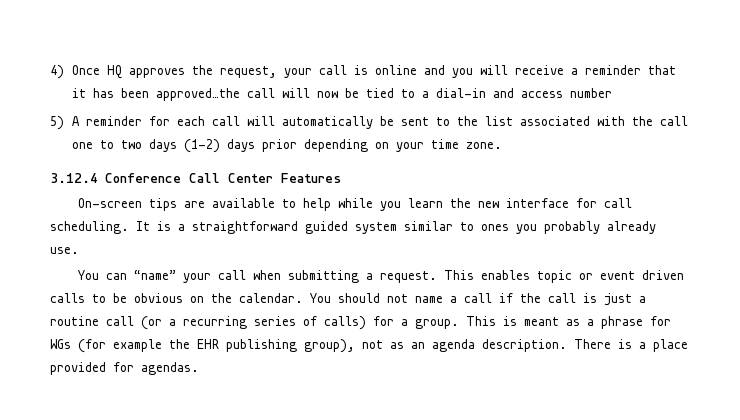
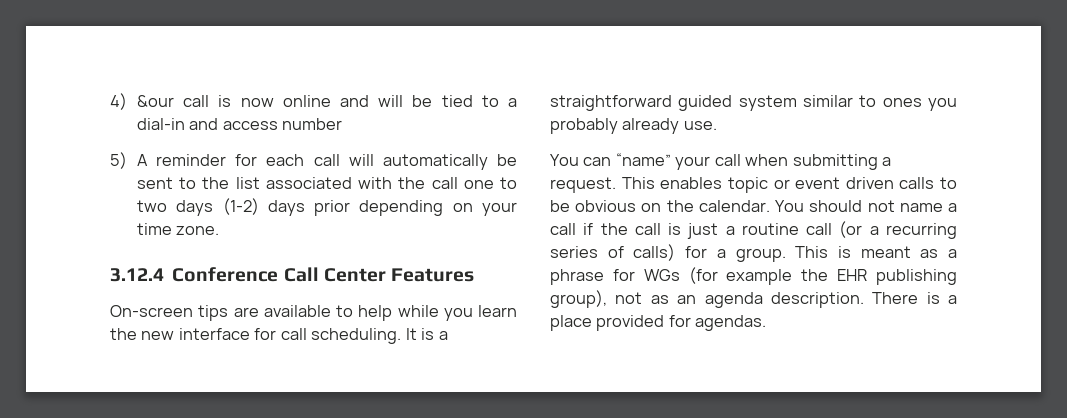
[71,65,368,79] Once HQ approves the request, your call is -> [137,95,274,107] &our call is now
[451,65,676,78] [71,88,338,101] you will receive a reminder that it has been approved…the call will now -> [378,95,404,107] will

